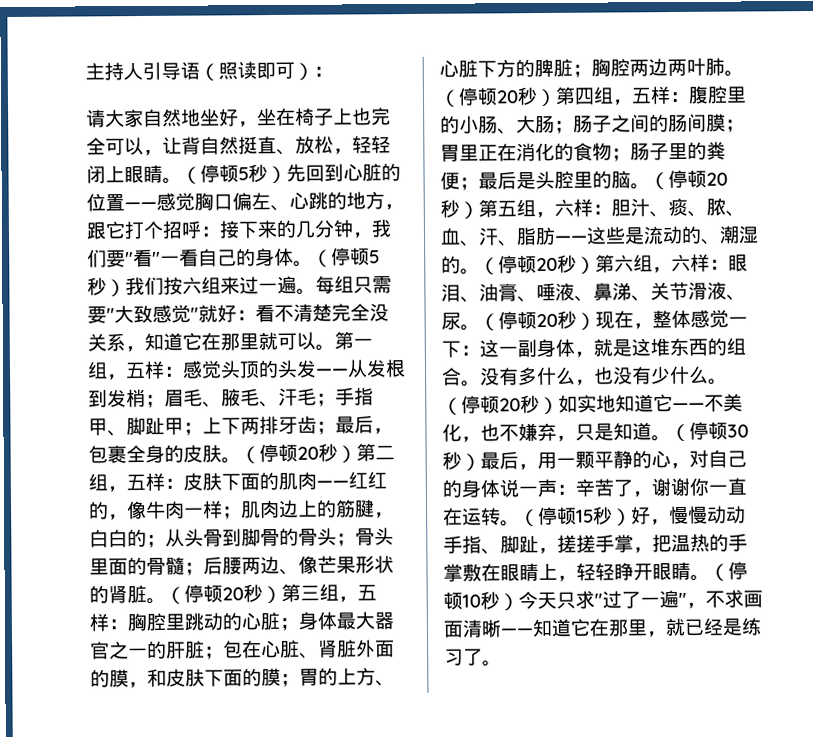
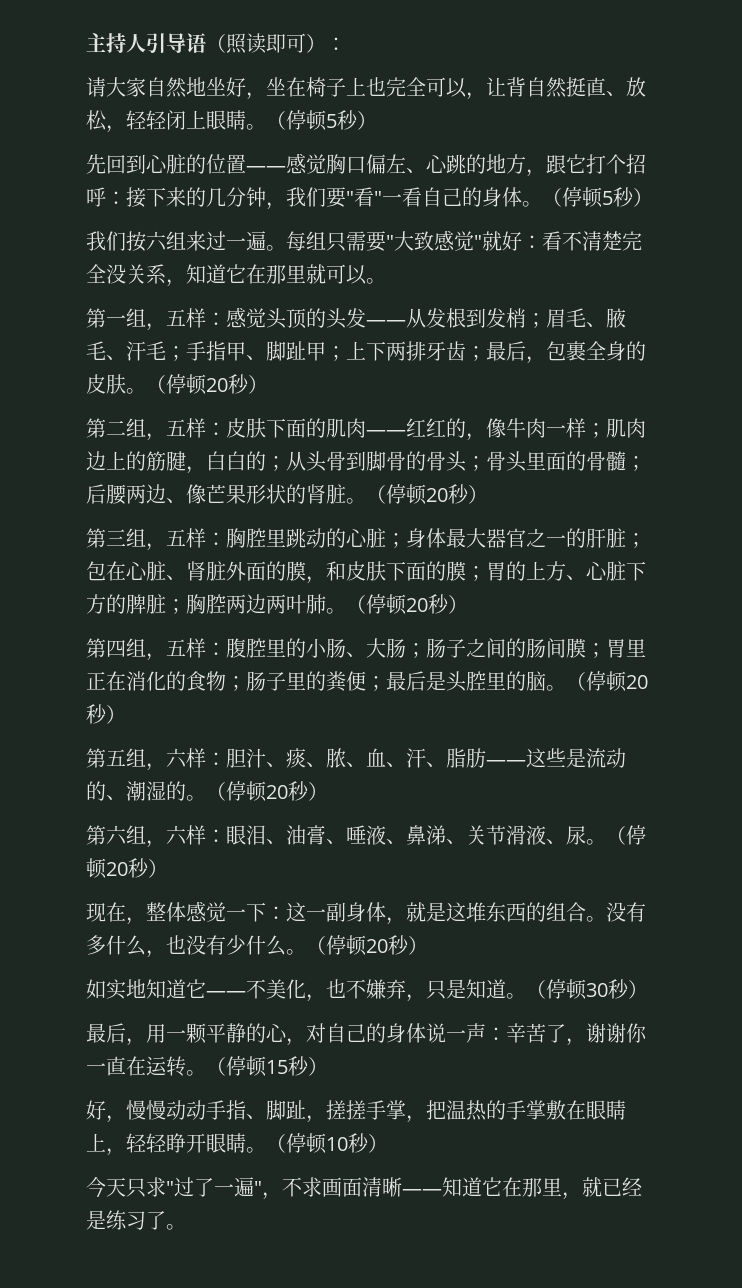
(287, 174) none -> (377, 120) //
(126, 288) none -> (653, 197) //
(335, 347) none -> (386, 281) //
(357, 454) none -> (268, 384) //
(282, 594) none -> (488, 494) //
(557, 97) none -> (468, 604) //
(479, 210) none -> (126, 714) //
(596, 265) none -> (328, 791) //
(596, 321) none -> (168, 868) //
(559, 405) none -> (428, 945) //
(481, 462) none -> (648, 989) //
(632, 517) none -> (328, 1066) //
(519, 602) none -> (388, 1143) //

